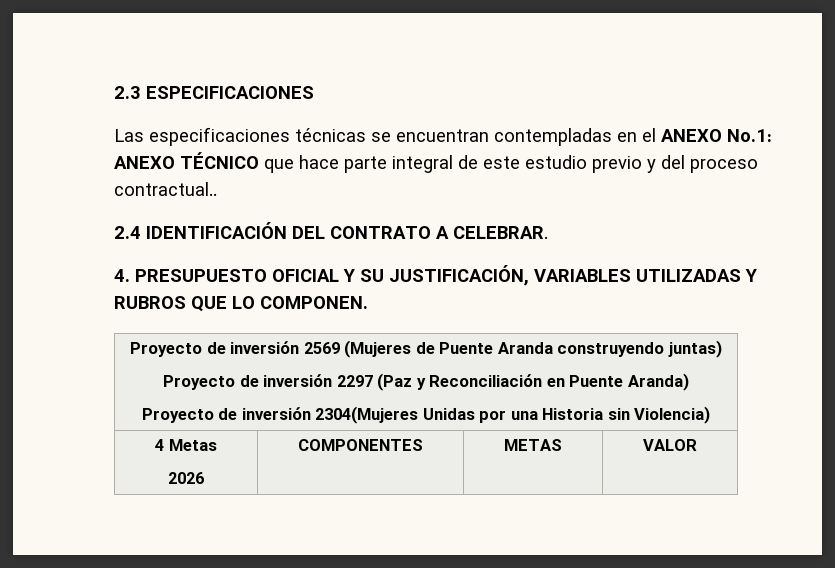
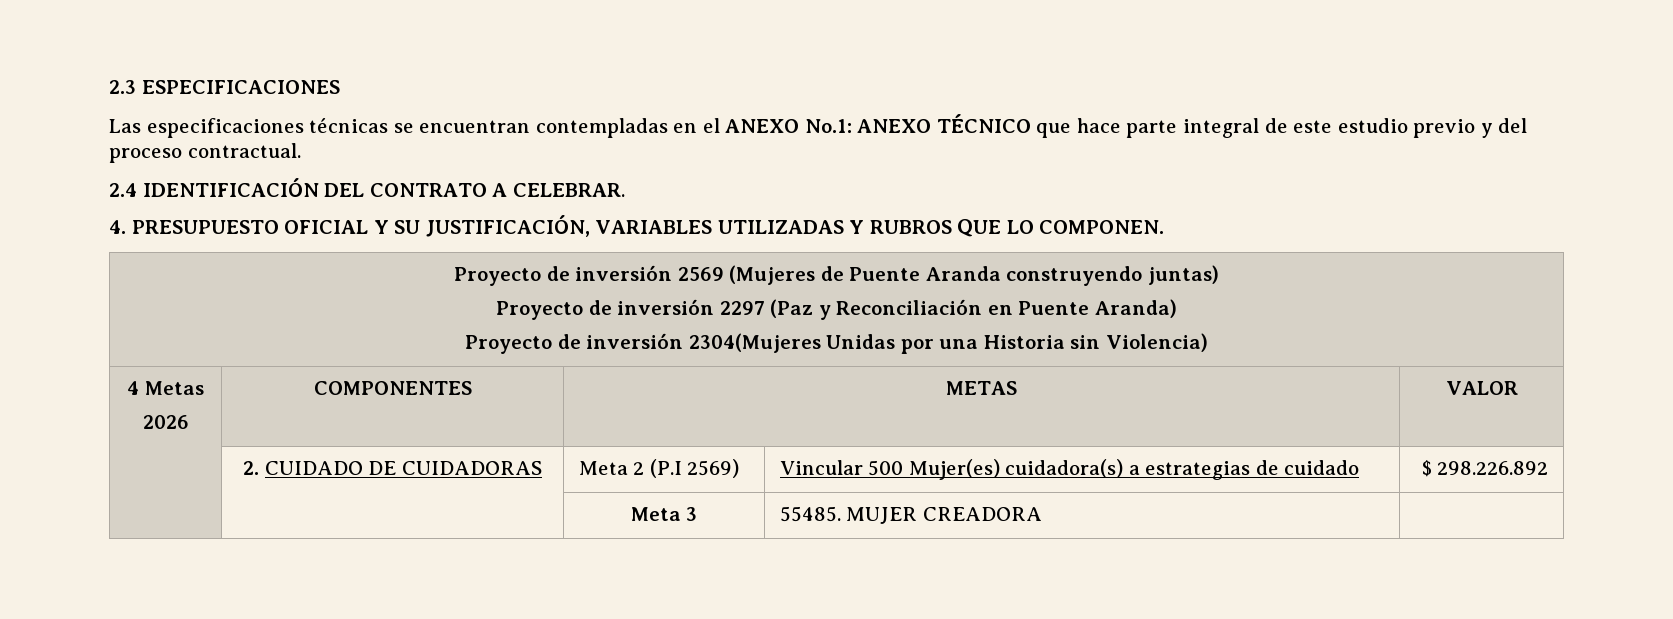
[114,182,217,196] contractual.. -> [187,143,301,158] contractual.
(697, 445) none -> [243,461,542,475] [578,459,740,478] [779,459,1360,480] [1421,460,1549,477] [630,507,698,521] [779,506,1042,524] // | 2. CUIDADO DE CUIDADORAS | Meta 2 (P.I 2569) | Vincular 500 Mujer(es) cuidadora(s) a estrategias de cuidado | $ 298.226.892 // | | Meta 3 | 55485. MUJER CREADORA |

